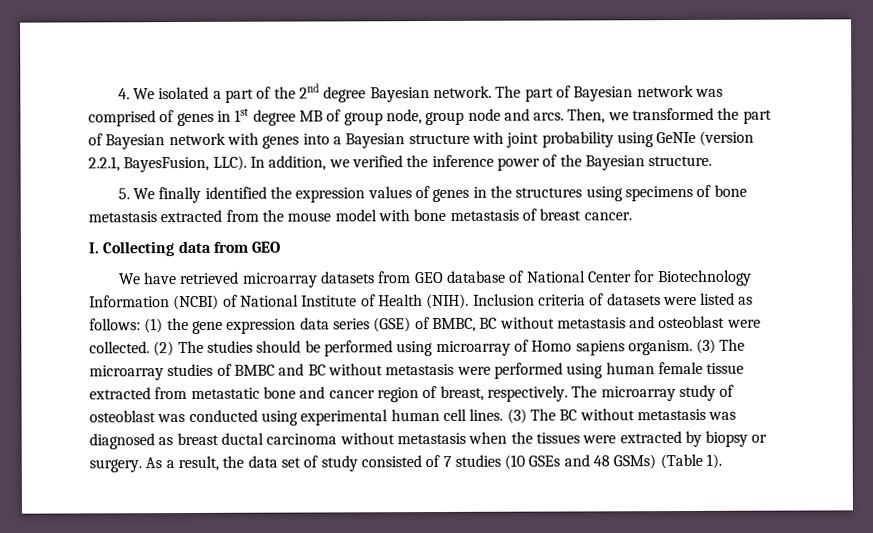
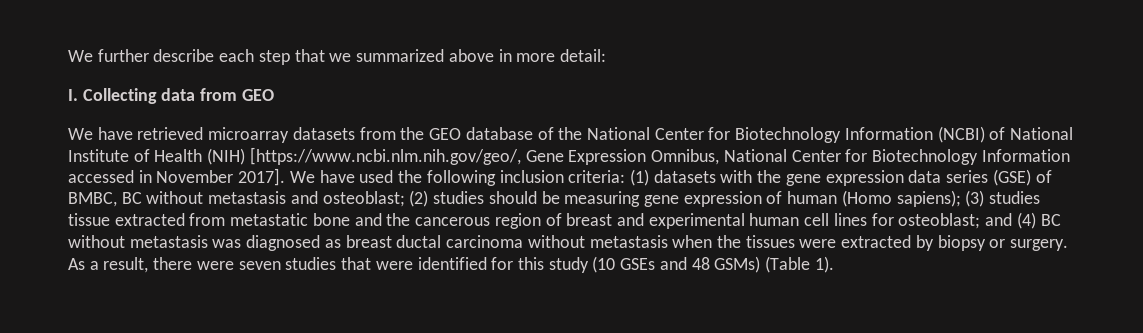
[117,83,723,103] [88,107,772,127] [88,130,755,150] [88,154,713,173] [117,184,747,204] [88,208,632,223] 4. We isolated a part of the 2nd degree Bayesian network. The part of Bayesian network was comprised of genes in 1st degree MB of group node, group node and arcs. Then, we transformed the part of Bayesian network with genes into a Bayesian structure with joint probability using GeNIe (version 2.2.1, BayesFusion, LLC). In addition, we verified the inference power of the Bayesian structure. // 5. We finally identified the expression values of genes in the structures using specimens of bone metastasis extracted from the mouse model with bone metastasis of breast cancer. -> [68,49,606,65] We further describe each step that we summarized above in more detail:
(412, 277) none -> [400,127,425,140] the
(525, 276) none -> [558,127,583,140] the
[426,292,754,310] [89,318,164,334] (NIH). Inclusion criteria of datasets were listed as follows: (1) -> [207,147,1070,165] [68,168,753,186] (NIH) [https://www.ncbi.nlm.nih.gov/geo/, Gene Expression Omnibus, National Center for Biotechnology Information accessed in November 2017]. We have used the following inclusion criteria: (1) datasets with
[658,315,761,329] [89,338,746,357] [89,361,703,381] osteoblast were collected. (2) The studies should be performed using microarray of Homo sapiens organism. (3) The microarray studies of BMBC and BC without metastasis were performed using human female -> [322,190,1041,207] osteoblast; (2) studies should be measuring gene expression of human (Homo sapiens); (3) studies
[328,384,735,403] [89,408,556,426] cancer region of breast, respectively. The microarray study of osteoblast was conducted using experimental human cell lines. (3) The -> [386,212,1036,229] the cancerous region of breast and experimental human cell lines for osteoblast; and (4)
[222,454,501,472] the data set of study consisted of 7 studies -> [153,257,589,273] there were seven studies that were identified for this study

